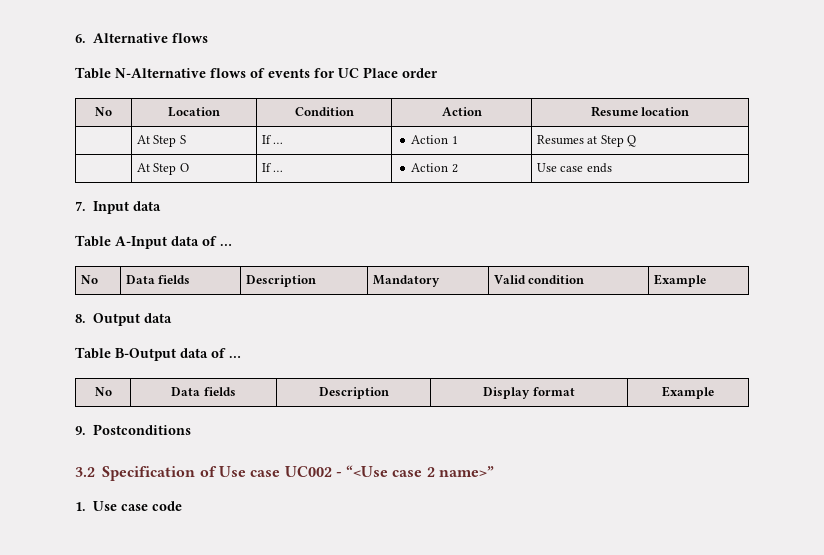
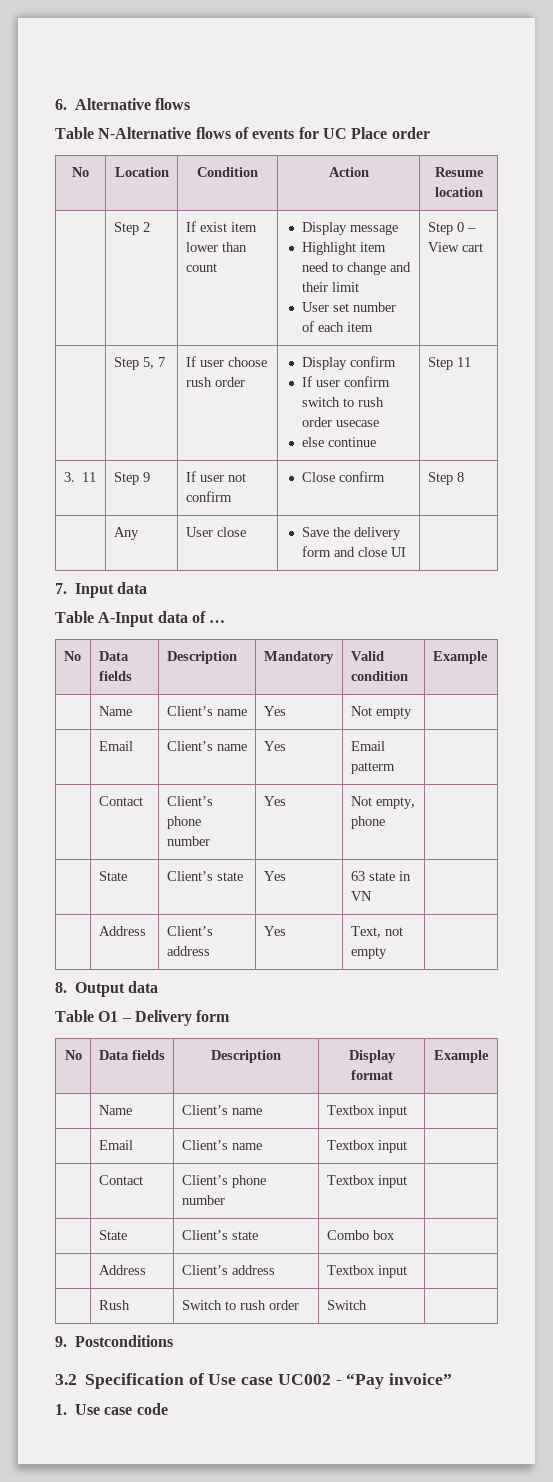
[136,135,186,147] [261,135,284,144] [411,135,458,144] [536,135,637,147] [136,163,189,175] [261,163,284,172] [411,163,458,173] [536,163,612,173] At Step S | If … | Action 1 | Resumes at Step Q // | At Step O | If … | Action 2 | Use case ends -> [113,222,150,235] [185,221,257,232] [185,242,247,252] [185,263,217,272] [301,222,398,235] [301,242,386,255] [301,262,411,275] [301,282,359,292] [301,302,396,312] [301,321,373,332] [427,222,476,235] [427,242,483,252] [113,357,165,370] [185,356,267,367] [185,377,245,387] [301,356,396,370] [301,376,390,387] [301,397,384,407] [301,417,379,427] [301,437,376,447] [427,357,471,370] [63,472,96,482] [113,472,150,485] [185,471,246,482] [185,491,232,502] [301,471,385,482] [427,472,464,485] [113,527,139,540] [185,527,246,537] [301,527,401,540] [301,546,406,557] Step 2 | If exist item lower than count | Display message // Highlight item need to change and their limit // User set number of each item | Step 0 – View cart // | Step 5, 7 | If user choose rush order | Display confirm // If user confirm switch to rush order usecase // else continue | Step 11 // 3. 11 | Step 9 | If user not confirm | Close confirm | Step 8 // | Any | User close | Save the delivery form and close UI |
(706, 280) none -> [98,706,132,716] [166,706,247,716] [263,706,286,716] [350,706,412,719] [98,741,133,751] [166,741,247,751] [263,741,286,751] [350,741,385,751] [350,762,395,774] [98,796,143,806] [166,796,213,806] [166,816,201,829] [166,836,210,846] [263,796,286,806] [350,796,415,809] [350,816,385,829] [98,871,127,881] [166,871,243,881] [263,871,286,881] [350,871,411,881] [350,891,372,901] [98,926,146,936] [166,926,213,936] [166,946,210,956] [263,926,286,936] [350,926,403,938] [350,947,387,959] // | Name | Client’s name | Yes | Not empty | // | Email | Client’s name | Yes | Email patterm | // | Contact | Client’s phone number | Yes | Not empty, phone | // | State | Client’s state | Yes | 63 state in VN | // | Address | Client’s address | Yes | Text, not empty |
[115,348,241,361] B-Output data of … -> [98,1010,231,1026] O1 – Delivery form
(714, 392) none -> [98,1105,132,1115] [181,1105,262,1115] [326,1105,407,1118] [98,1140,133,1150] [181,1140,262,1150] [326,1140,407,1153] [98,1175,143,1185] [181,1175,266,1188] [181,1195,225,1205] [326,1175,407,1188] [98,1230,127,1240] [181,1230,258,1240] [326,1230,395,1240] [98,1265,146,1275] [181,1265,275,1275] [326,1265,407,1278] [98,1300,130,1310] [181,1300,299,1310] [326,1300,367,1310] // | Name | Client’s name | Textbox input | // | Email | Client’s name | Textbox input | // | Contact | Client’s phone number | Textbox input | // | State | Client’s state | Combo box | // | Address | Client’s address | Textbox input | // | Rush | Switch to rush order | Switch |
[346,465,495,477] “<Use case 2 name>” -> [346,1373,453,1389] “Pay invoice”

